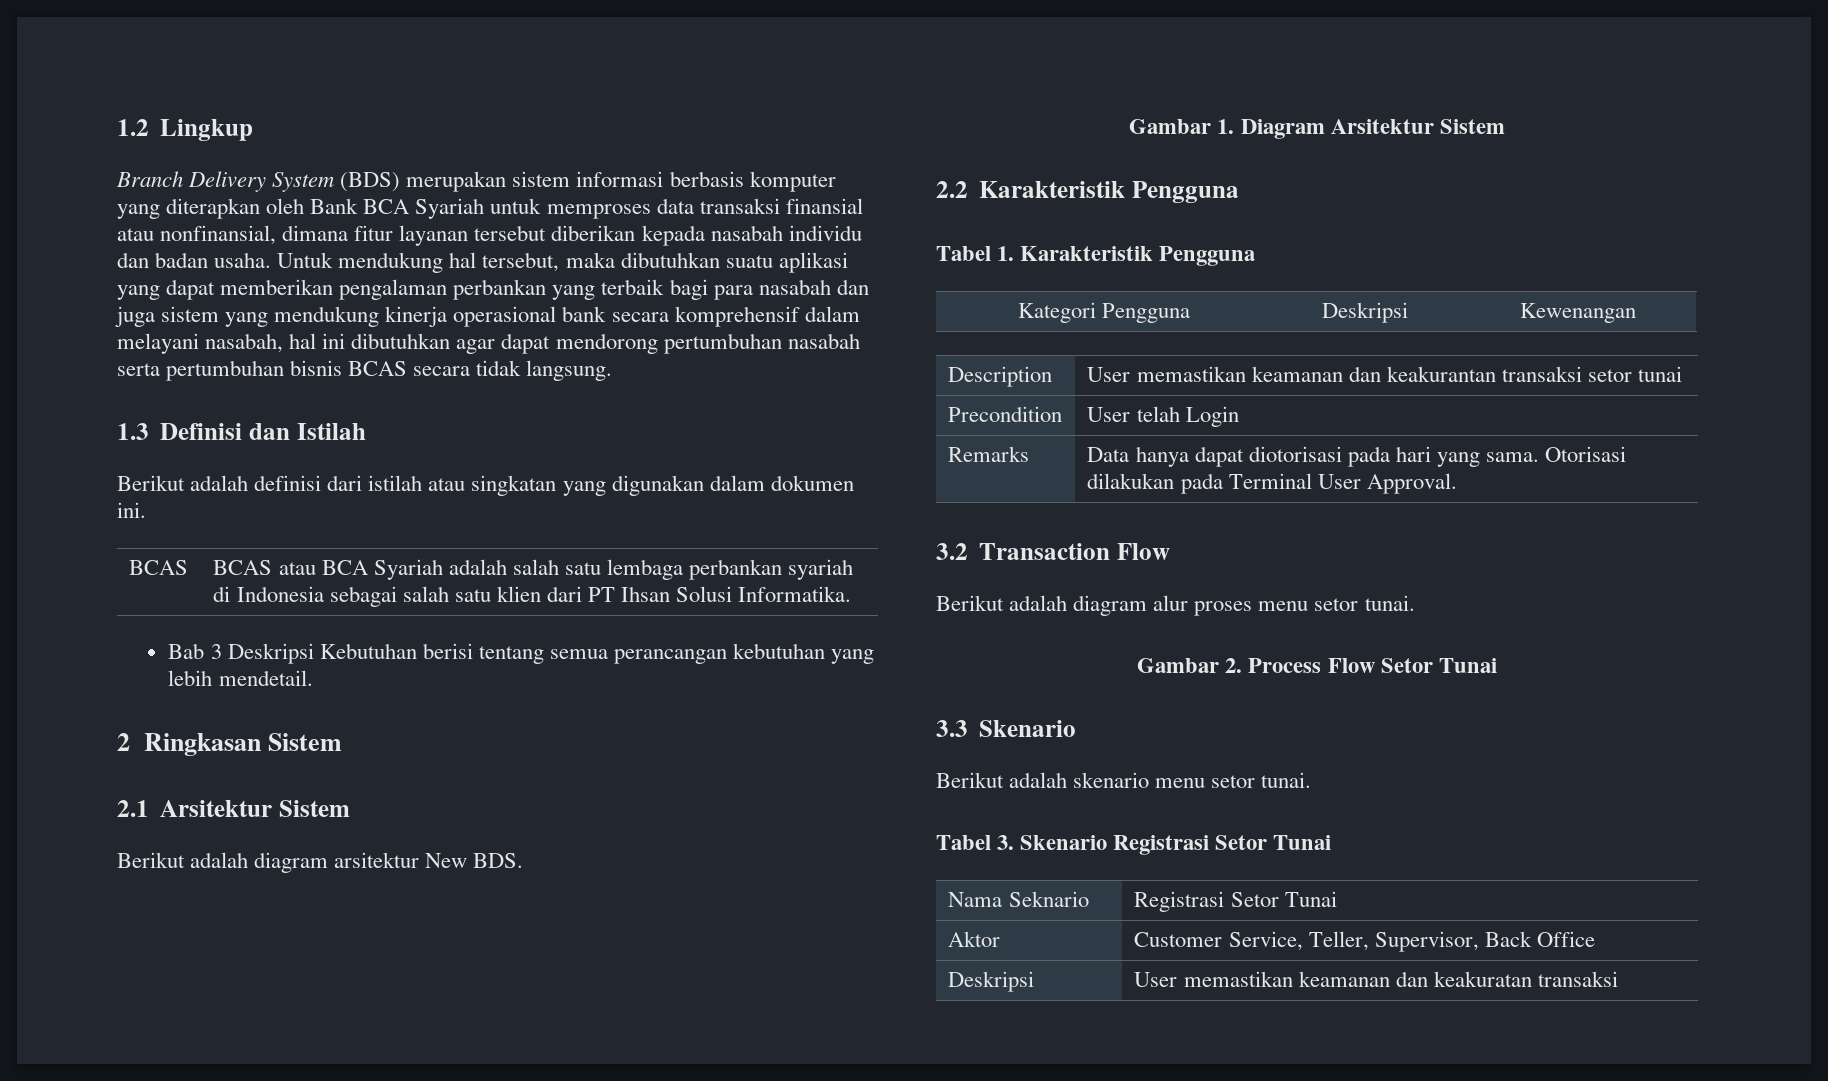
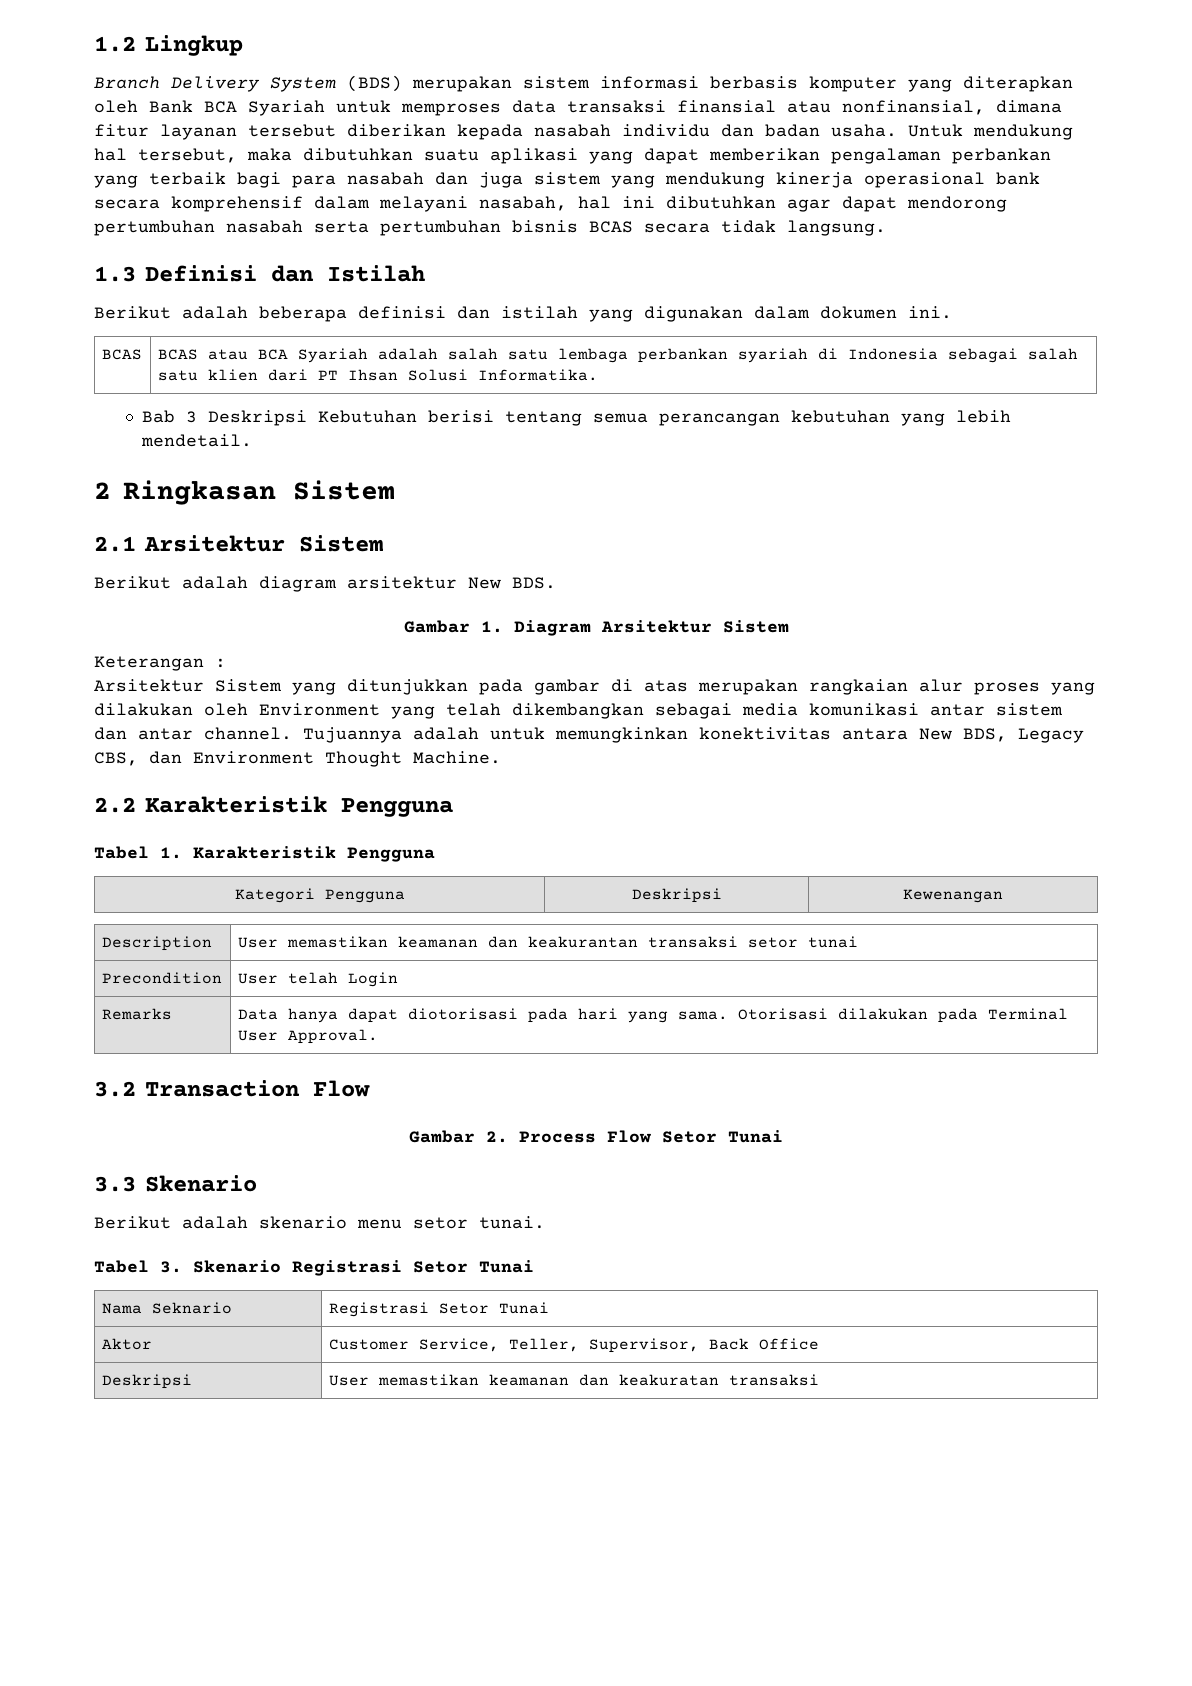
[254,475,557,496] definisi dari istilah atau singkatan -> [259,306,578,322] beberapa definisi dan istilah
(1505, 126) none -> [94,656,226,671] [94,679,1095,695] [94,703,1063,719] [94,727,1084,743] [94,751,501,767] // Keterangan : // Arsitektur Sistem yang ditunjukkan pada gambar di atas merupakan rangkaian alur proses yang dilakukan oleh Environment yang telah dikembangkan sebagai media komunikasi antar sistem dan antar channel. Tujuannya adalah untuk memungkinkan konektivitas antara New BDS, Legacy CBS, dan Environment Thought Machine.
[936,595,1415,616] // Berikut adalah diagram alur proses menu setor tunai. -> (370, 1088) none

